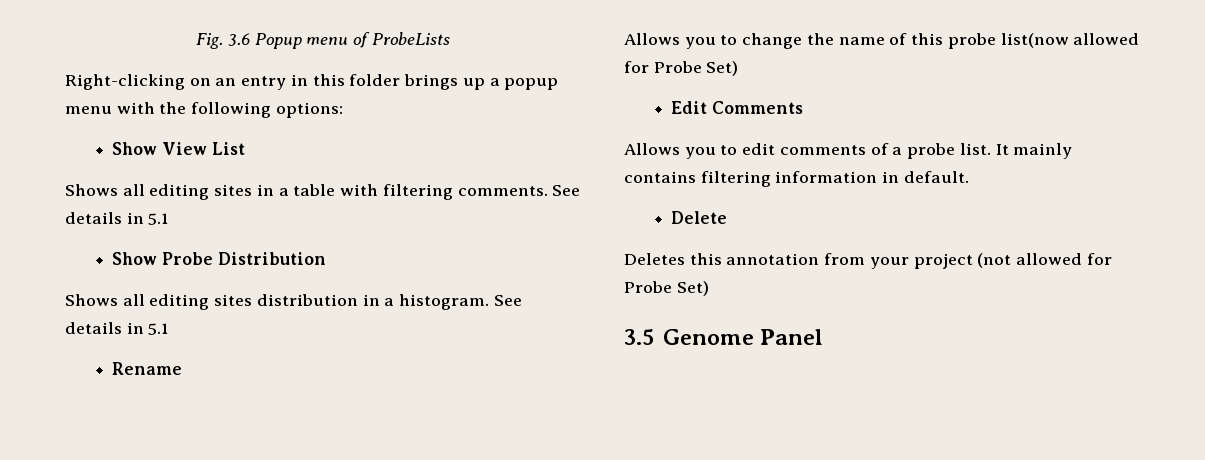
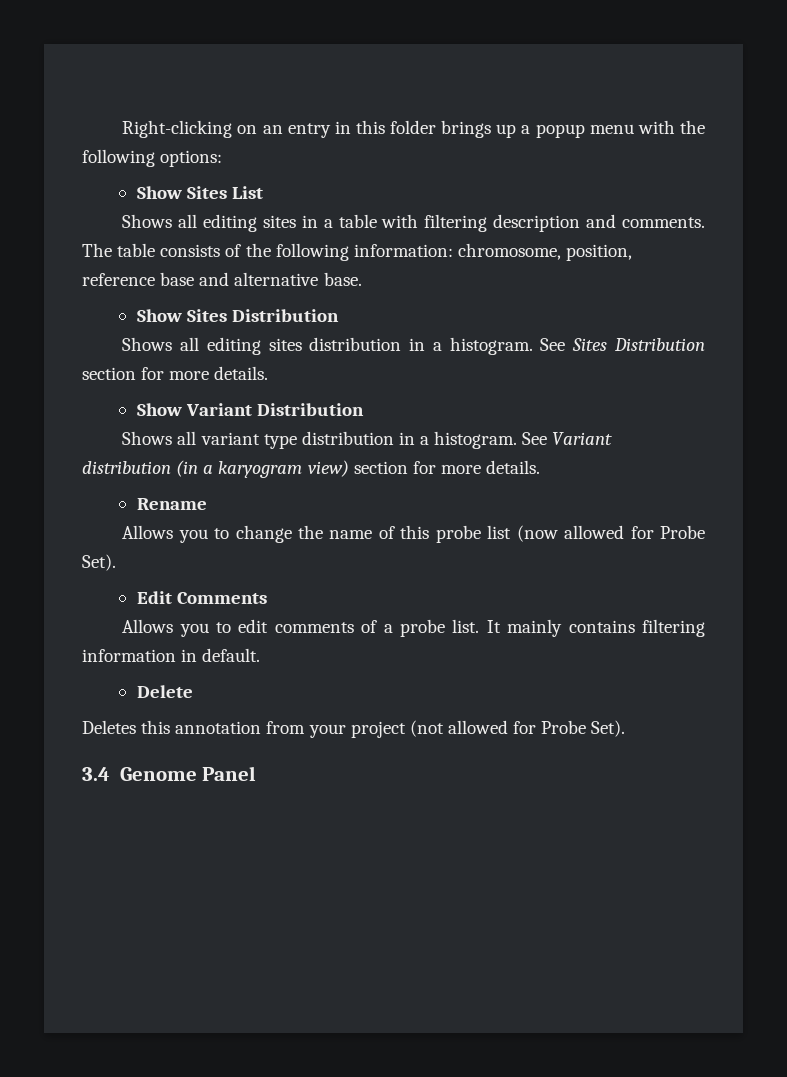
[196,32,450,49] Fig. 3.6 Popup menu of ProbeLists // -> (122, 129) none
[162,142,208,155] View -> [186,186,227,199] Sites
[457,185,581,196] [65,212,169,225] [112,252,214,265] comments. See details in 5.1 // Show Probe -> [493,214,705,232] [82,243,633,261] [82,272,362,286] [136,309,227,322] description and comments. The table consists of the following information: chromosome, position, reference base and alternative base. // Show Sites
[65,322,169,335] details in 5.1 -> [572,338,705,351] [82,366,269,380] [136,403,364,416] [122,431,613,449] [82,460,541,478] Sites Distribution section for more details. // Show Variant Distribution // Shows all variant type distribution in a histogram. See Variant distribution (in a karyogram view) section for more details.
[1000,33,1140,48] [624,61,739,76] list(now allowed for Probe Set) -> [487,525,705,542] [82,554,116,571] list (now allowed for Probe Set).
[676,281,709,296] [624,329,654,345] Set) // 3.5 -> [591,720,626,737] [82,767,110,781] Set). // 3.4

